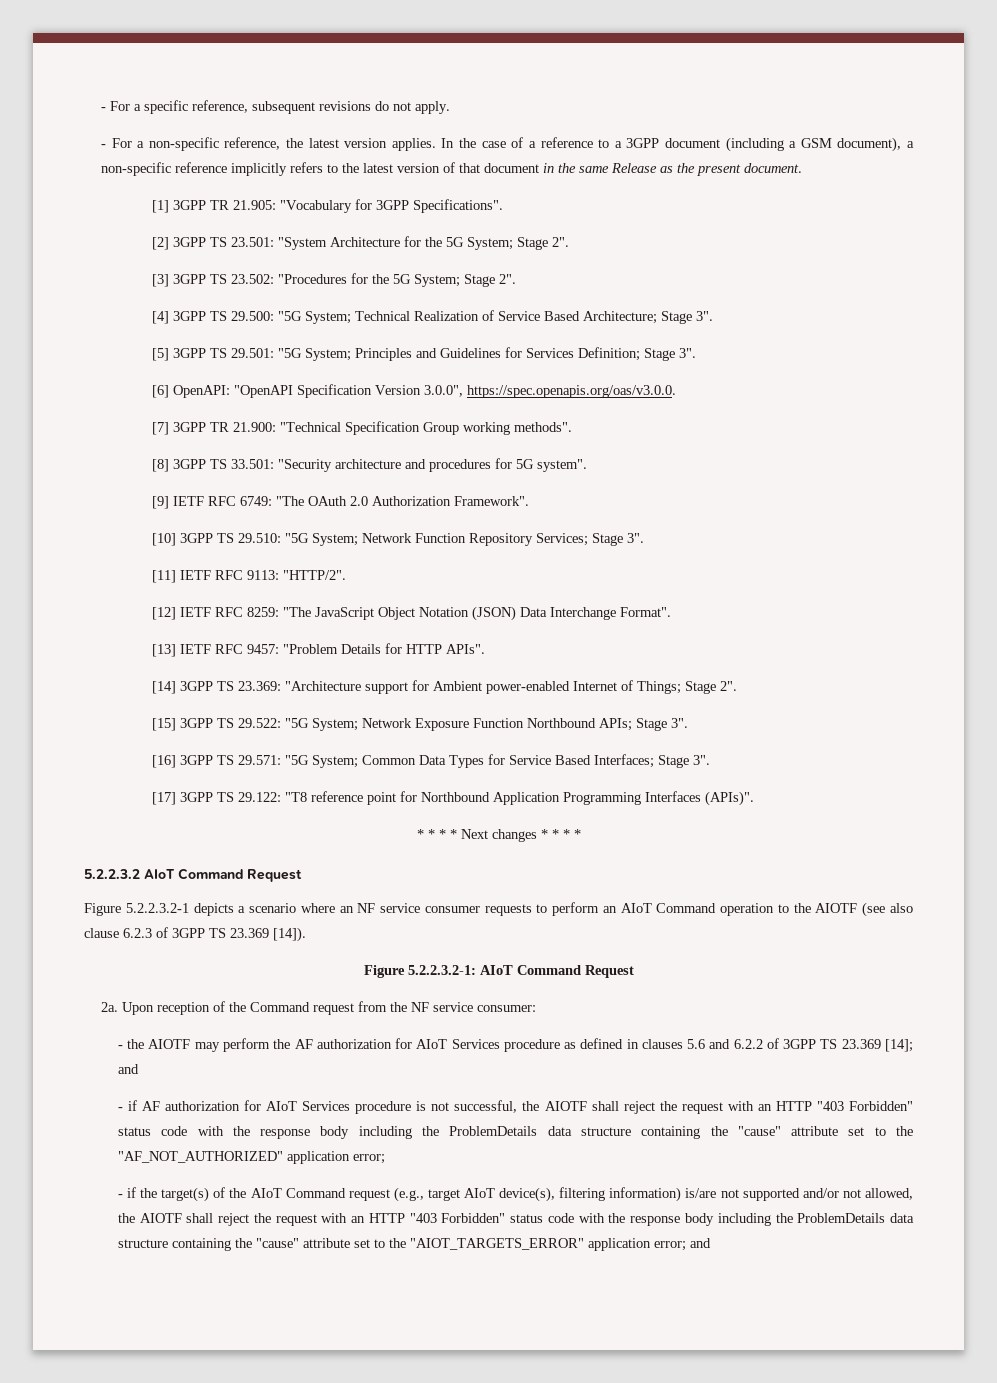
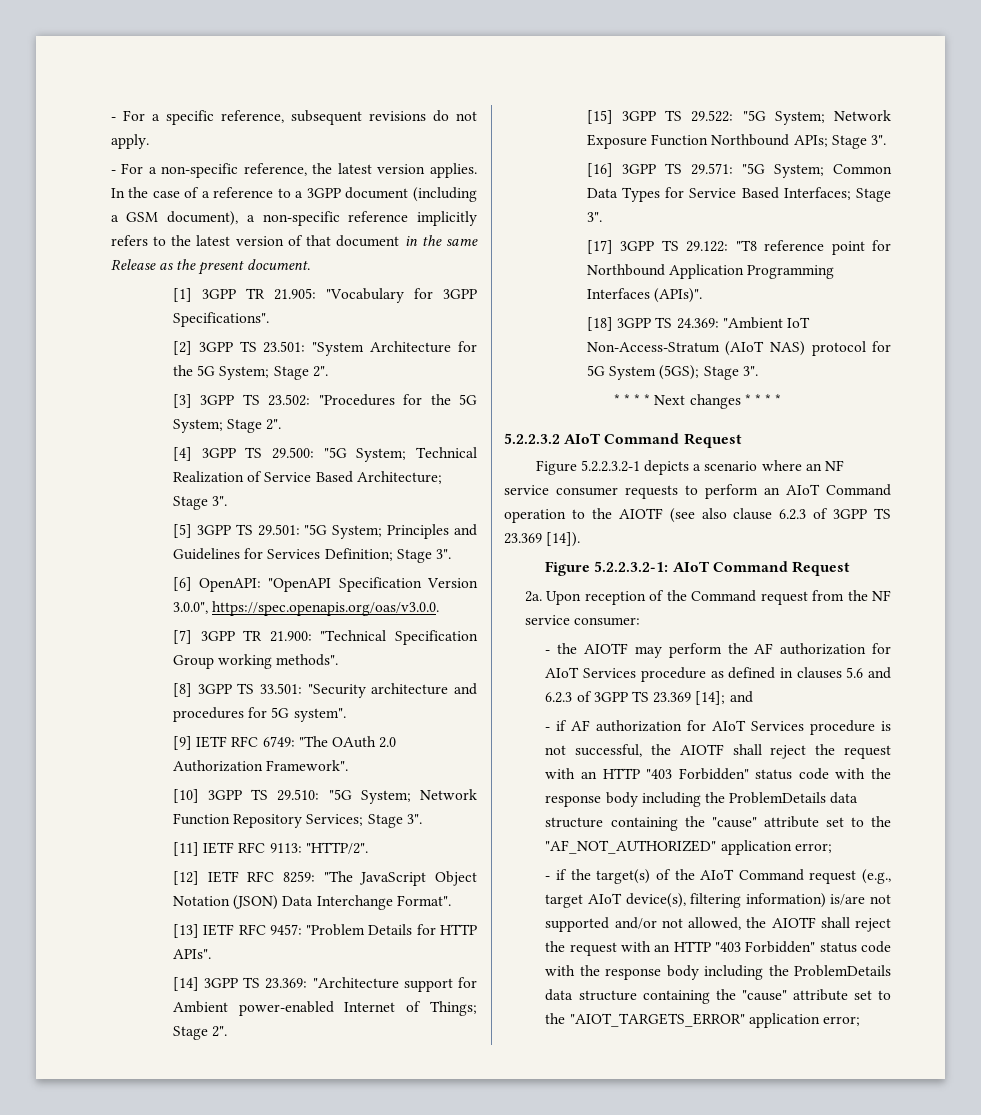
(754, 798) none -> [586,317,810,331] [586,341,891,356] [586,365,758,380] // [18] 3GPP TS 24.369: "Ambient IoT Non-Access-Stratum (AIoT NAS) protocol for 5G System (5GS); Stage 3".
[733,1039,763,1049] 6.2.2 -> [545,692,573,703] 6.2.3
[689,1238,711,1248] and -> (861, 1021) none

